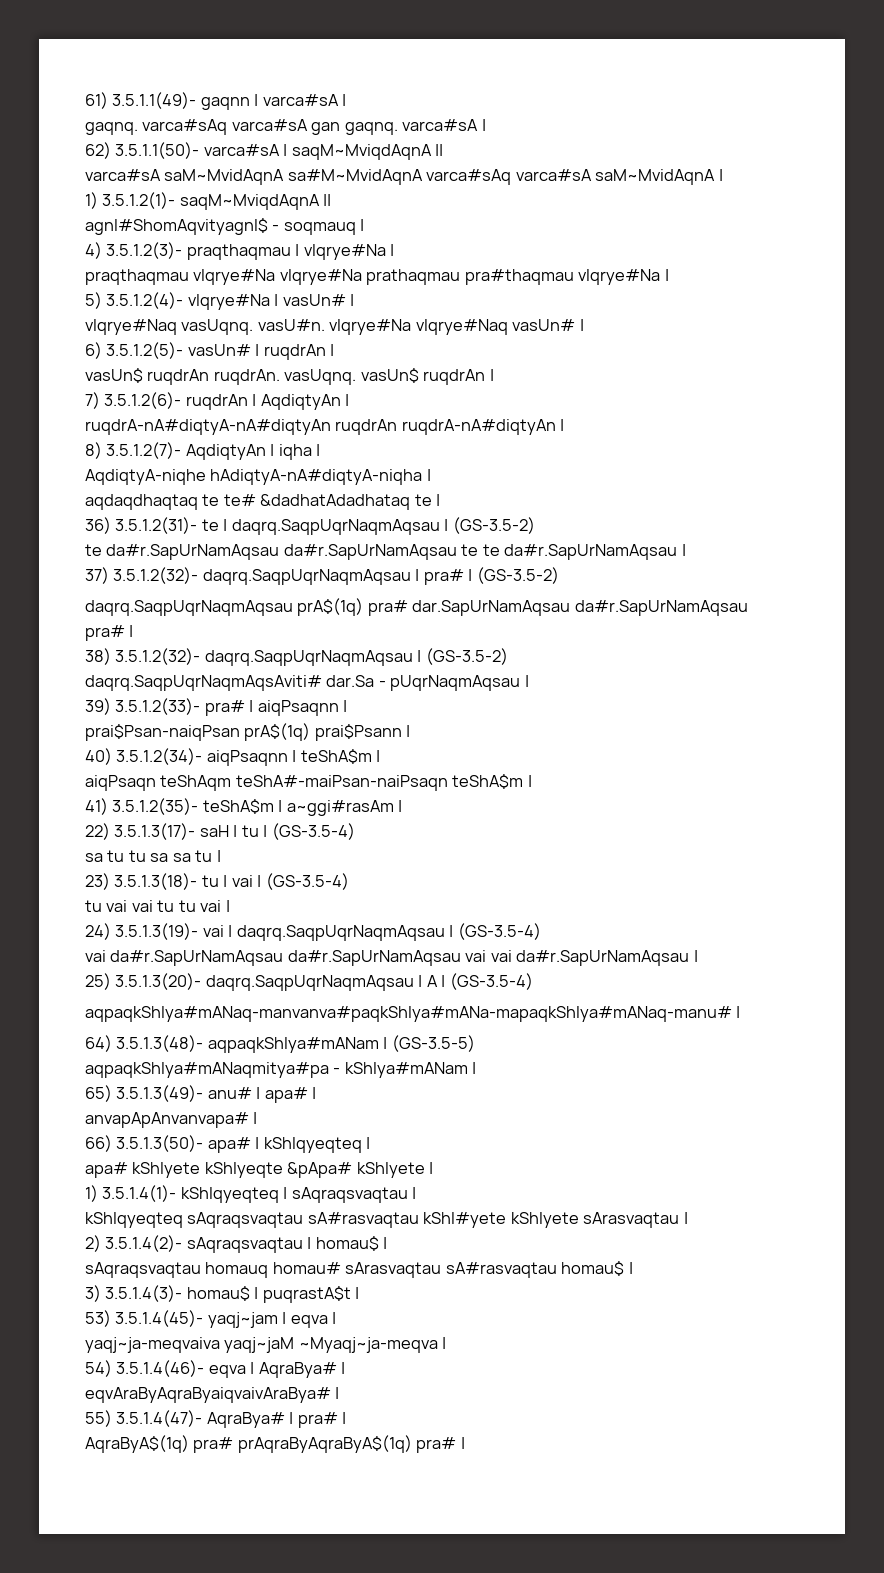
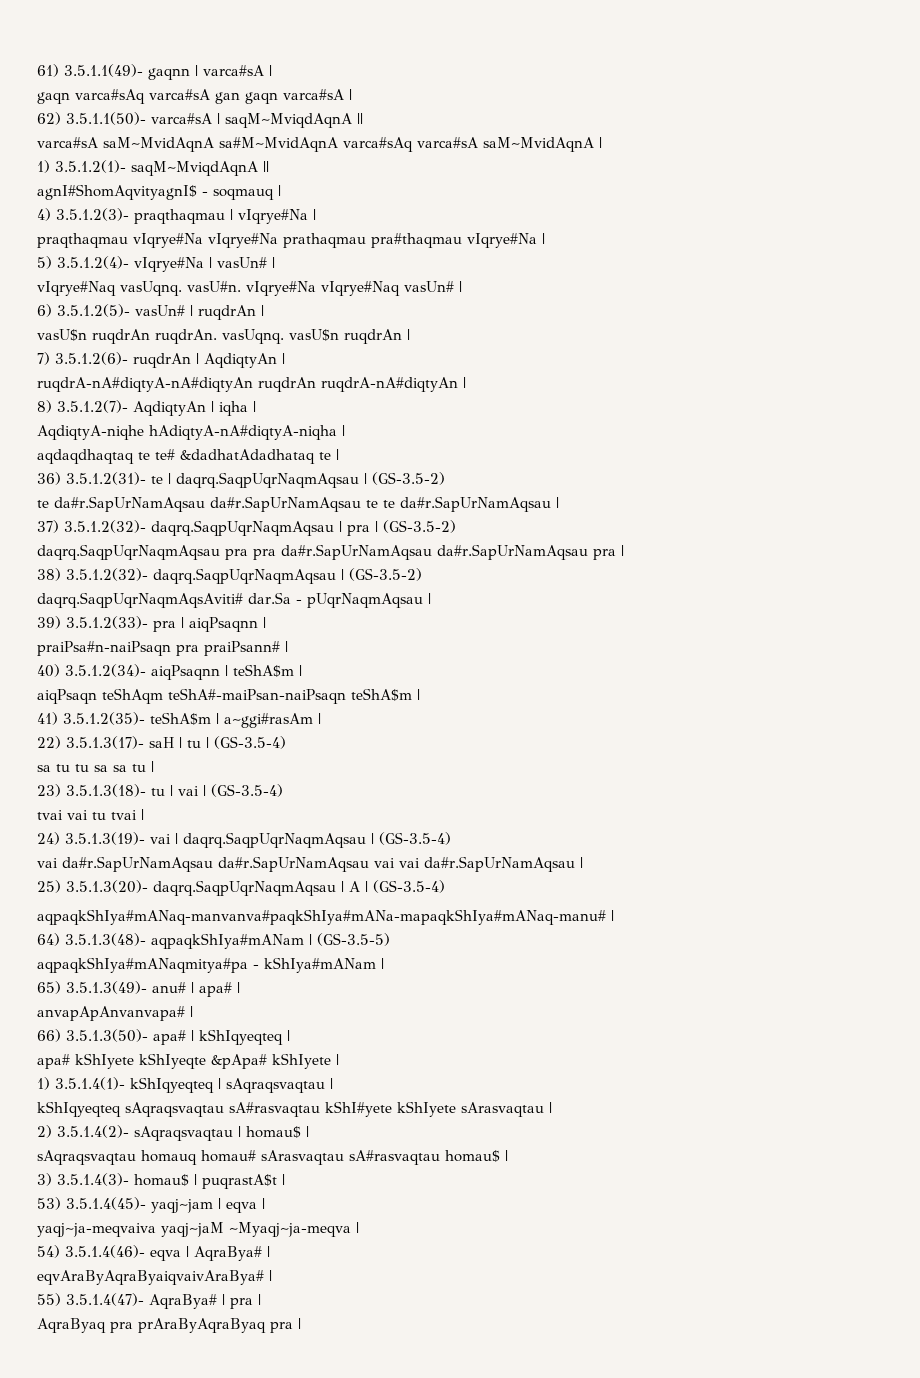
[85,122,138,135] gaqnq. -> [37,92,70,104] gaqn
[344,122,398,135] gaqnq. -> [245,92,278,104] gaqn
[85,368,143,383] vasUn$ -> [37,329,87,341] vasU$n
[360,368,419,383] vasUn$ -> [289,329,339,341] vasU$n
[423,569,464,585] pra# -> [347,525,370,536] pra
[297,598,748,616] [85,625,125,641] prA$(1q) pra# dar.SapUrNamAqsau da#r.SapUrNamAqsau pra# -> [225,544,616,560] pra pra da#r.SapUrNamAqsau da#r.SapUrNamAqsau pra
[204,700,245,716] pra# -> [153,621,176,632] pra
[85,723,402,741] prai$Psan-naiqPsan prA$(1q) prai$Psann -> [37,641,280,656] praiPsa#n-naiPsaqn pra praiPsann#
[85,900,222,912] tu vai vai tu tu vai -> [37,810,137,820] tvai vai tu tvai
[297,1412,347,1428] [85,1435,457,1453] pra# | // AqraByA$(1q) pra# prAqraByAqraByA$(1q) pra# -> [230,1294,261,1309] [37,1318,293,1333] pra | // AqraByaq pra prAraByAqraByaq pra

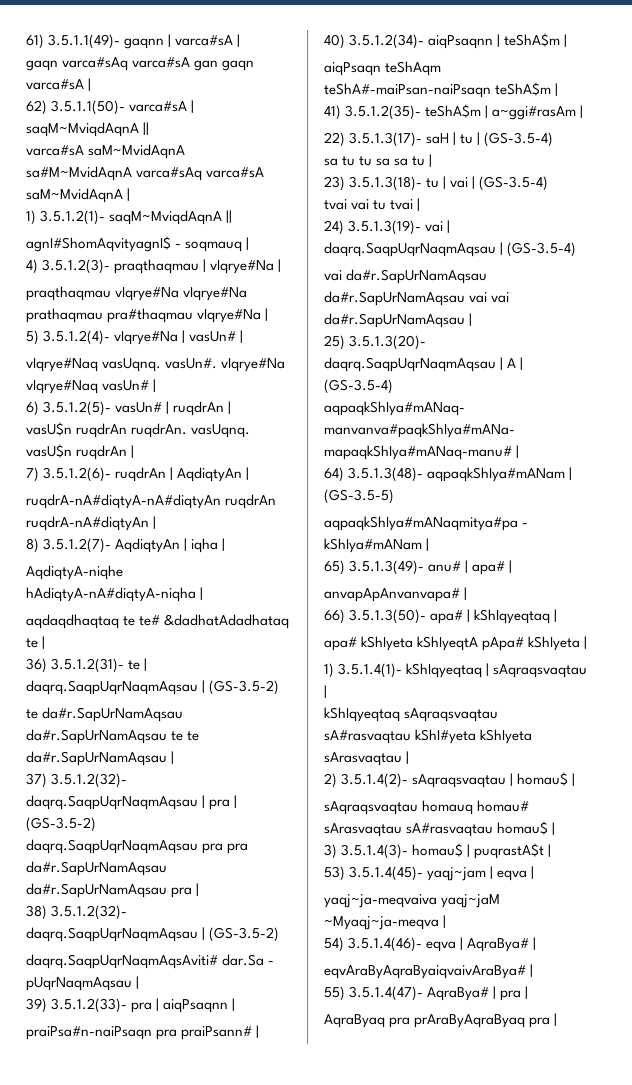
[187,281,241,292] vasU#n. -> [165,358,218,369] vasUn#.
[199,1029,283,1045] kShIqyeqteq -> [474,609,551,624] kShIqyeqtaq
[75,1053,331,1069] kShIyete kShIyeqte &pApa# kShIyete -> [361,636,581,651] kShIyeta kShIyeqtA pApa# kShIyeta
[130,1077,214,1093] kShIqyeqteq -> [406,663,483,678] kShIqyeqtaq
[37,1101,121,1117] kShIqyeqteq -> [324,707,400,722] kShIqyeqtaq
[325,1101,456,1117] kShI#yete kShIyete -> [415,729,533,744] kShI#yeta kShIyeta

